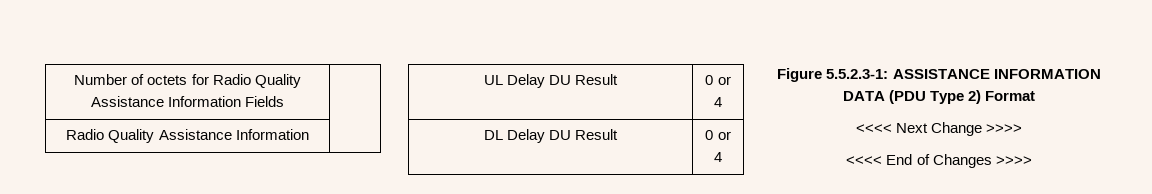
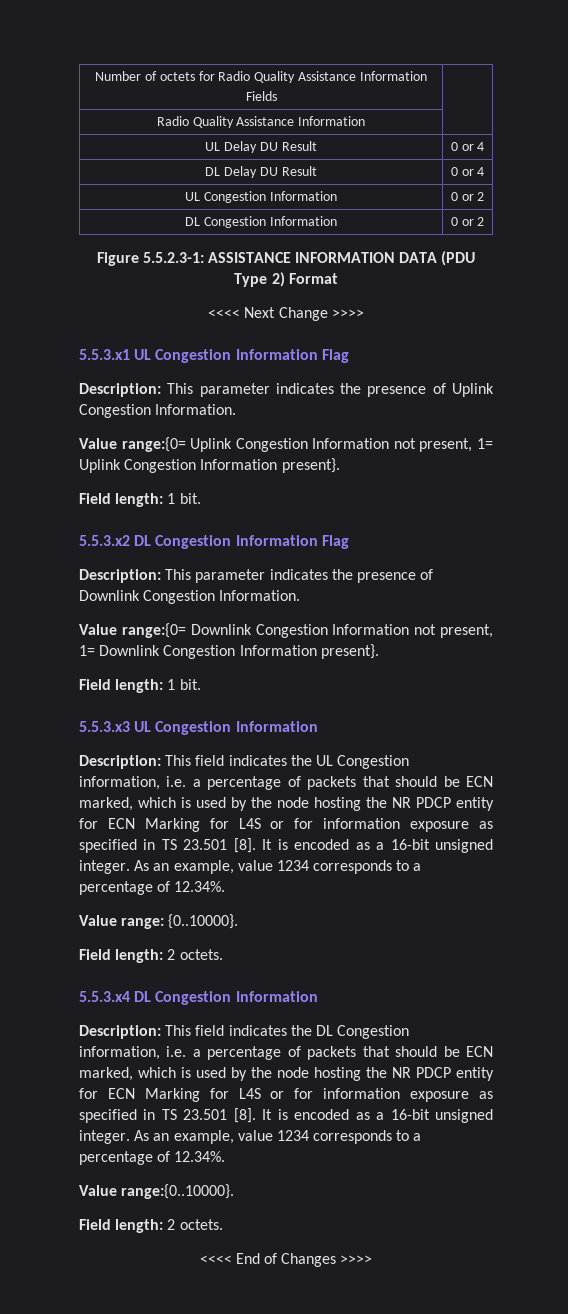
(722, 157) none -> [185,191,337,203] [450,192,485,201] [185,216,337,228] [450,217,485,226] // UL Congestion Information | 0 or 2 // DL Congestion Information | 0 or 2
(1023, 128) none -> [79,349,349,363] [79,383,494,397] [79,404,237,418] [79,437,493,452] [79,458,340,473] [79,493,201,507] [79,535,349,549] [79,569,434,583] [79,590,301,604] [79,623,493,638] [79,644,379,659] [79,679,201,693] [79,721,318,735] [79,755,410,769] [79,776,494,790] [79,797,494,811] [79,818,493,832] [79,838,493,853] [79,860,422,874] [79,881,226,895] [79,914,239,929] [79,949,223,963] [79,991,318,1005] [79,1025,410,1039] [79,1046,494,1060] [79,1067,494,1081] [79,1088,493,1102] [79,1108,493,1123] [79,1130,422,1144] [79,1151,226,1165] [79,1184,235,1199] [79,1219,223,1233] // 5.5.3.x1 UL Congestion Information Flag // Description: This parameter indicates the presence of Uplink Congestion Information. // Value range:{0= Uplink Congestion Information not present, 1= Uplink Congestion Information present}. // Field length: 1 bit. // 5.5.3.x2 DL Congestion Information Flag // Description: This parameter indicates the presence of Downlink Congestion Information. // Value range:{0= Downlink Congestion Information not present, 1= Downlink Congestion Information present}. // Field length: 1 bit. // 5.5.3.x3 UL Congestion Information // Description: This field indicates the UL Congestion information, i.e. a percentage of packets that should be ECN marked, which is used by the node hosting the NR PDCP entity for ECN Marking for L4S or for information exposure as specified in TS 23.501 [8]. It is encoded as a 16-bit unsigned integer. As an example, value 1234 corresponds to a percentage of 12.34%. // Value range: {0..10000}. // Field length: 2 octets. // 5.5.3.x4 DL Congestion Information // Description: This field indicates the DL Congestion information, i.e. a percentage of packets that should be ECN marked, which is used by the node hosting the NR PDCP entity for ECN Marking for L4S or for information exposure as specified in TS 23.501 [8]. It is encoded as a 16-bit unsigned integer. As an example, value 1234 corresponds to a percentage of 12.34%. // Value range:{0..10000}. // Field length: 2 octets.

